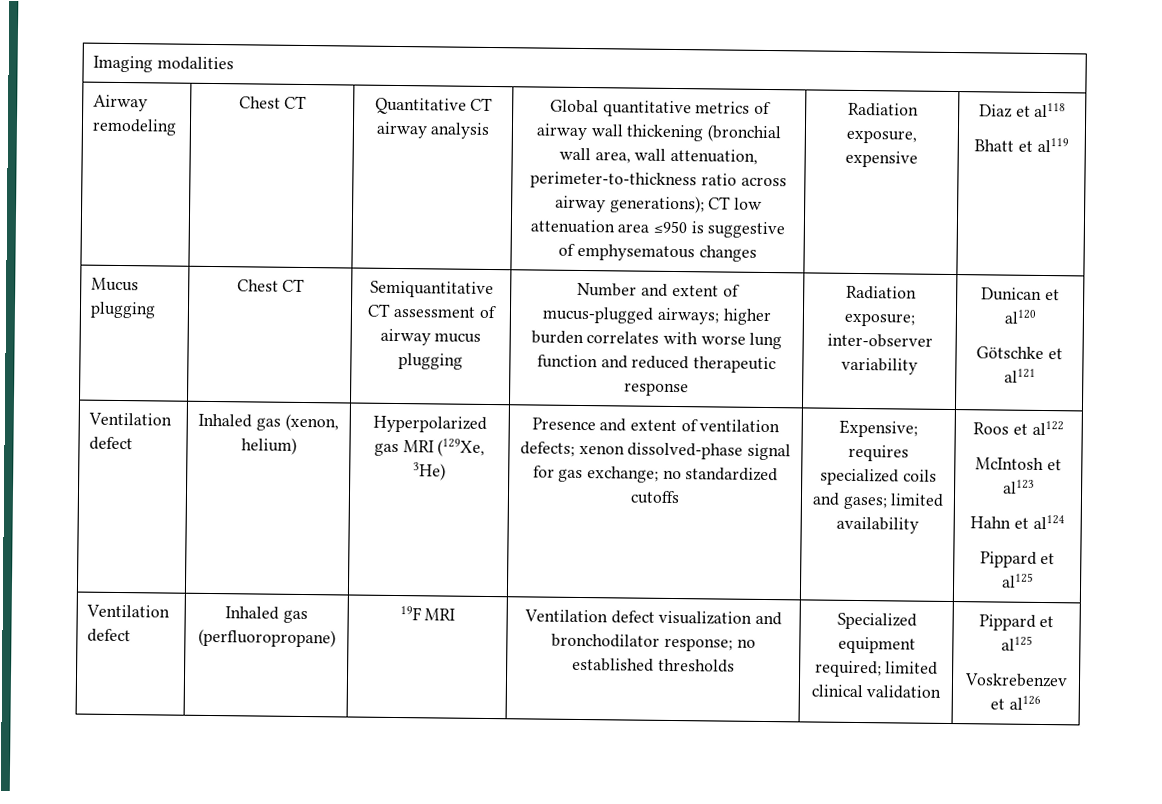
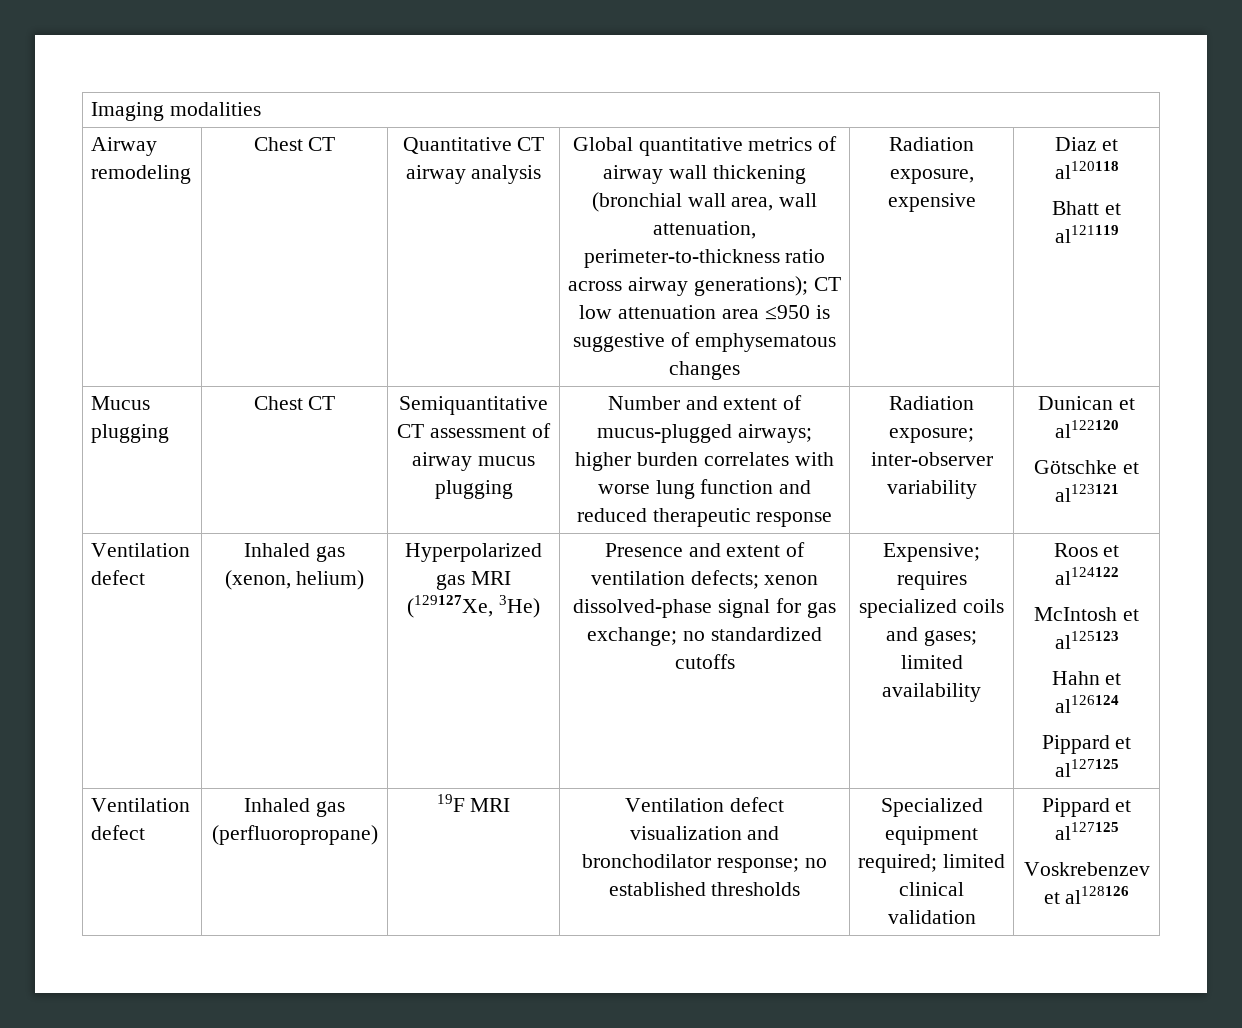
[1034,102,1067,118] al118 -> [1054,161,1119,179] al120118
[1036,137,1069,153] al119 -> [1054,225,1119,243] al121119
[1003,309,1037,324] al120 -> [1054,420,1119,438] al122120
[1003,368,1036,383] al121 -> [1054,484,1119,502] al123121
[437,438,486,457] (129Xe, -> [407,595,494,618] (129127Xe,
[1031,420,1064,436] al122 -> [1054,567,1119,585] al124122
[1002,479,1035,494] al123 -> [1054,631,1119,649] al125123
[1032,514,1065,530] [979,551,1056,568] [1001,572,1034,588] al124 // Pippard et al125 -> [1054,695,1119,713] [1041,735,1132,754] [1054,759,1119,777] al126124 // Pippard et al127125
[1000,635,1033,651] al125 -> [1054,822,1119,840] al127125
[1008,695,1041,710] al126 -> [1065,886,1130,904] al128126

